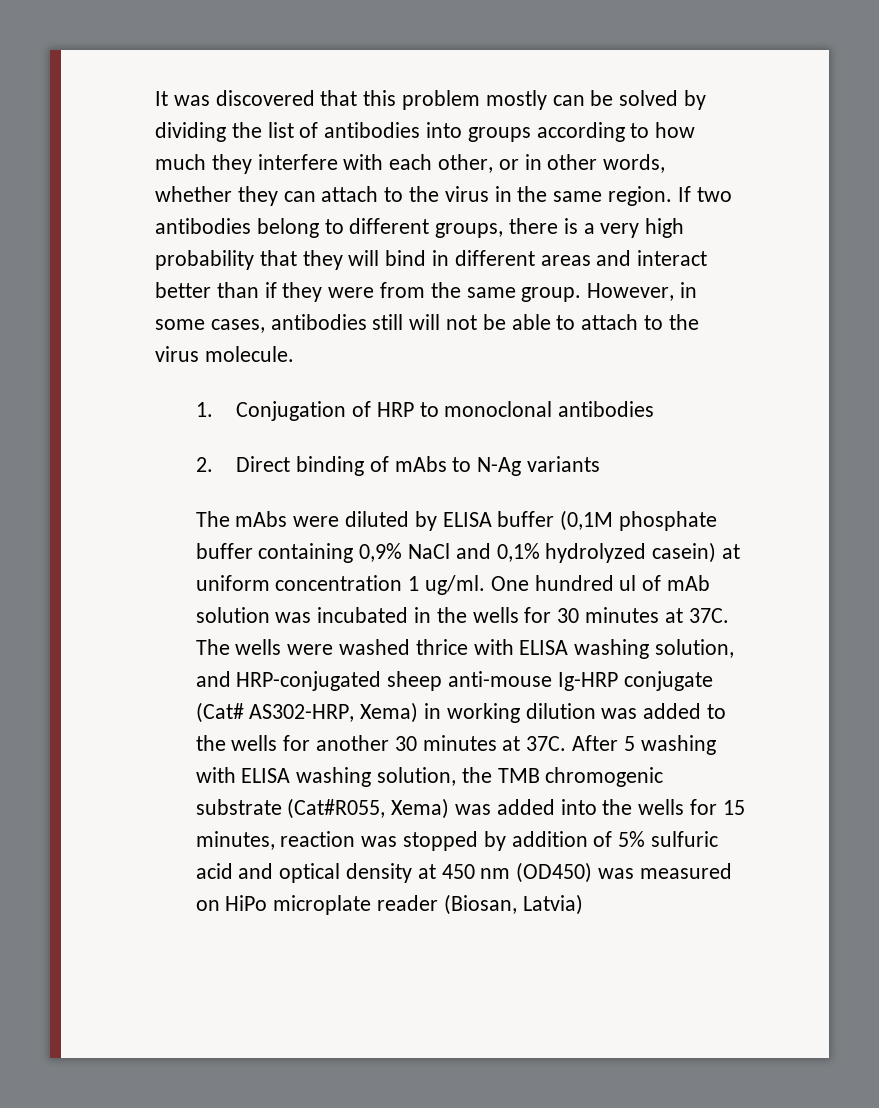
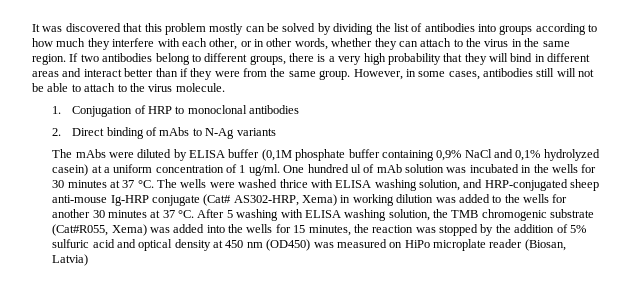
(741, 551) none -> [103,167,110,173] a
(403, 583) none -> [226,164,238,173] of
[688,608,729,623] 37C. -> [122,180,154,188] 37 °C.
[526,736,567,751] 37C. -> [162,210,195,218] 37 °C.
(275, 840) none -> [353,224,369,233] the
(506, 841) none -> [495,224,511,233] the

